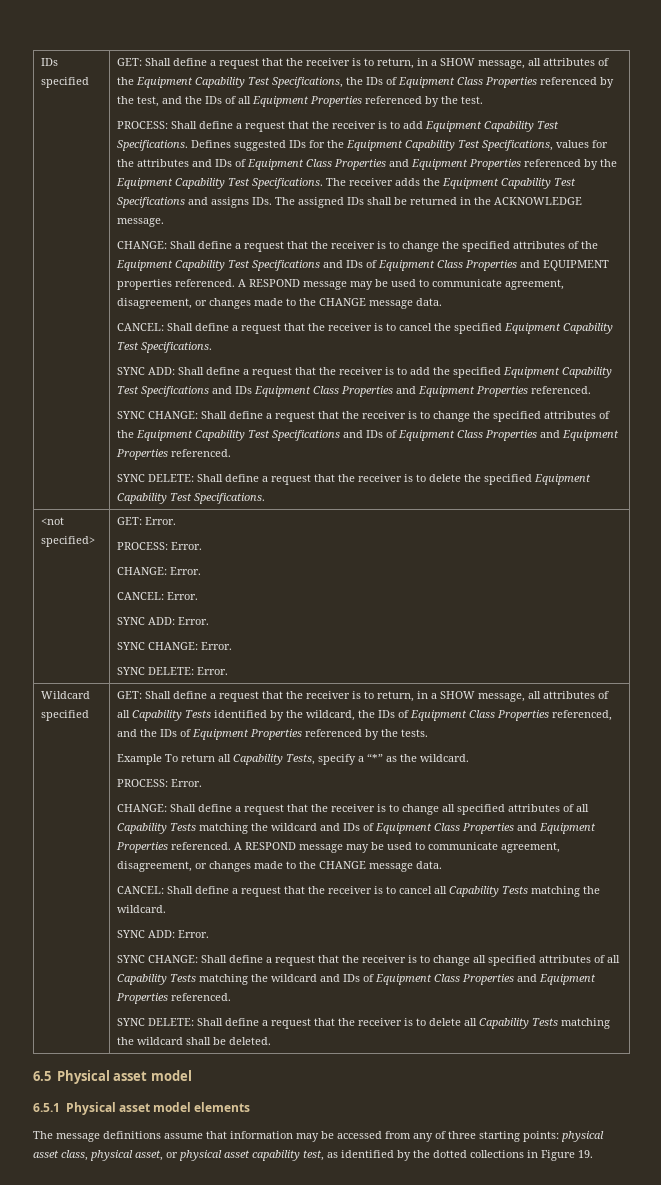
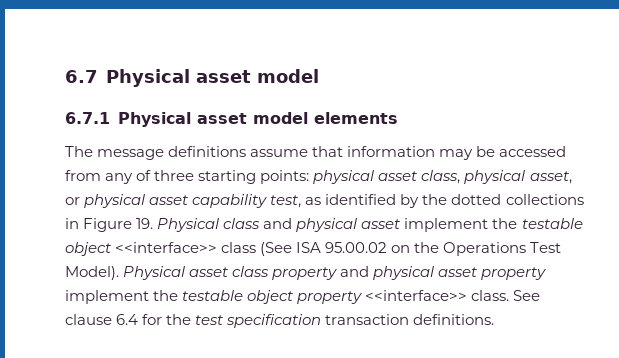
[40,58,58,66] [40,77,89,88] [116,58,609,69] [116,77,614,88] [116,96,483,107] [116,121,559,132] [116,140,608,151] [116,159,617,170] [115,178,576,189] [116,197,582,208] [116,218,164,227] [116,241,598,252] [115,260,609,271] [116,279,564,290] [116,298,442,309] [116,323,613,334] [116,342,212,353] [116,367,612,378] [116,386,591,397] [116,411,610,422] [116,430,619,441] [115,449,231,460] [116,474,591,485] [116,493,265,504] [40,517,64,525] [40,536,95,547] [116,517,176,525] [116,542,202,550] [116,567,201,575] [116,592,198,600] [116,617,209,625] [116,642,232,650] [116,667,228,675] [40,691,90,699] [40,710,89,721] [116,691,609,702] [116,710,612,721] [116,729,428,740] [116,753,469,765] [116,779,202,787] [116,804,589,815] [116,823,596,834] [115,842,560,853] [116,861,442,872] [116,886,600,897] [116,905,166,913] [116,930,209,938] [116,955,620,966] [116,974,596,985] [115,993,231,1004] [116,1018,610,1029] [116,1037,271,1045] [33,1071,51,1081] IDs specified | GET: Shall define a request that the receiver is to return, in a SHOW message, all attributes of the Equipment Capability Test Specifications, the IDs of Equipment Class Properties referenced by the test, and the IDs of all Equipment Properties referenced by the test. // PROCESS: Shall define a request that the receiver is to add Equipment Capability Test Specifications. Defines suggested IDs for the Equipment Capability Test Specifications, values for the attributes and IDs of Equipment Class Properties and Equipment Properties referenced by the Equipment Capability Test Specifications. The receiver adds the Equipment Capability Test Specifications and assigns IDs. The assigned IDs shall be returned in the ACKNOWLEDGE message. // CHANGE: Shall define a request that the receiver is to change the specified attributes of the Equipment Capability Test Specifications and IDs of Equipment Class Properties and EQUIPMENT properties referenced. A RESPOND message may be used to communicate agreement, disagreement, or changes made to the CHANGE message data. // CANCEL: Shall define a request that the receiver is to cancel the specified Equipment Capability Test Specifications. // SYNC ADD: Shall define a request that the receiver is to add the specified Equipment Capability Test Specifications and IDs Equipment Class Properties and Equipment Properties referenced. // SYNC CHANGE: Shall define a request that the receiver is to change the specified attributes of the Equipment Capability Test Specifications and IDs of Equipment Class Properties and Equipment Properties referenced. // SYNC DELETE: Shall define a request that the receiver is to delete the specified Equipment Capability Test Specifications. // <not specified> | GET: Error. // PROCESS: Error. // CHANGE: Error. // CANCEL: Error. // SYNC ADD: Error. // SYNC CHANGE: Error. // SYNC DELETE: Error. // Wildcard specified | GET: Shall define a request that the receiver is to return, in a SHOW message, all attributes of all Capability Tests identified by the wildcard, the IDs of Equipment Class Properties referenced, and the IDs of Equipment Properties referenced by the tests. // Example To return all Capability Tests, specify a “*” as the wildcard. // PROCESS: Error. // CHANGE: Shall define a request that the receiver is to change all specified attributes of all Capability Tests matching the wildcard and IDs of Equipment Class Properties and Equipment Properties referenced. A RESPOND message may be used to communicate agreement, disagreement, or changes made to the CHANGE message data. // CANCEL: Shall define a request that the receiver is to cancel all Capability Tests matching the wildcard. // SYNC ADD: Error. // SYNC CHANGE: Shall define a request that the receiver is to change all specified attributes of all Capability Tests matching the wildcard and IDs of Equipment Class Properties and Equipment Properties referenced. // SYNC DELETE: Shall define a request that the receiver is to delete all Capability Tests matching the wildcard shall be deleted. // 6.5 -> [65,70,98,83] 6.7
[33,1103,60,1112] 6.5.1 -> [65,112,110,124] 6.7.1
(593, 1154) none -> [157,218,583,232] [65,242,562,256] [65,266,547,280] [65,290,541,304] [65,314,495,328] Physical class and physical asset implement the testable object <<interface>> class (See ISA 95.00.02 on the Operations Test Model). Physical asset class property and physical asset property implement the testable object property <<interface>> class. See clause 6.4 for the test specification transaction definitions.

